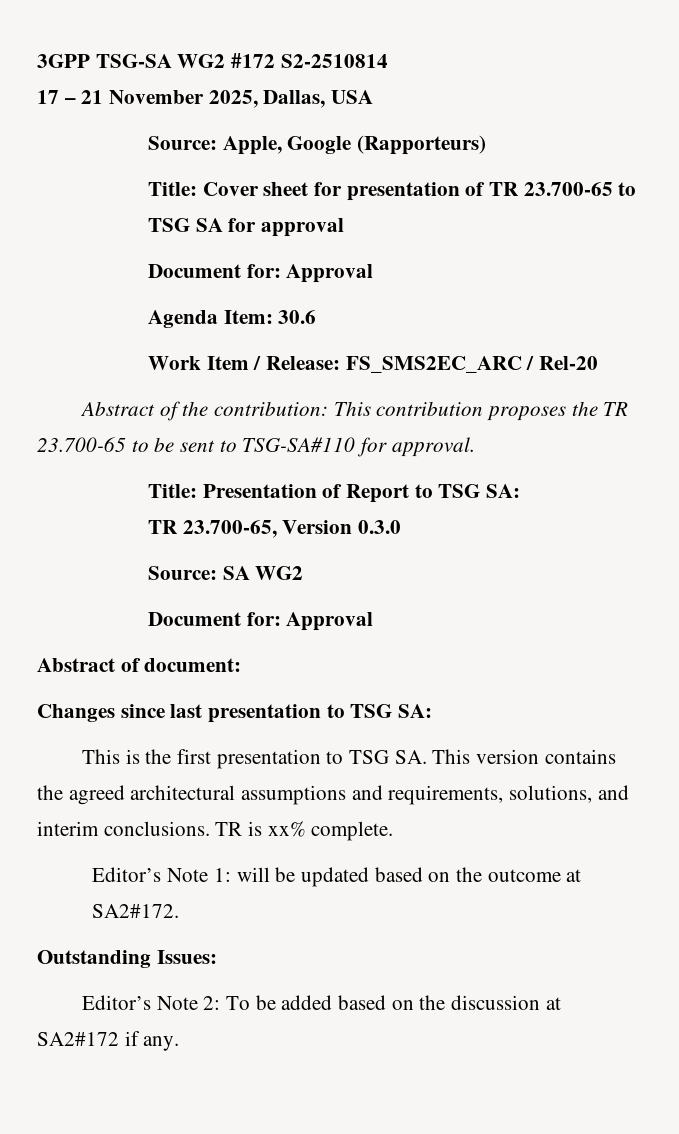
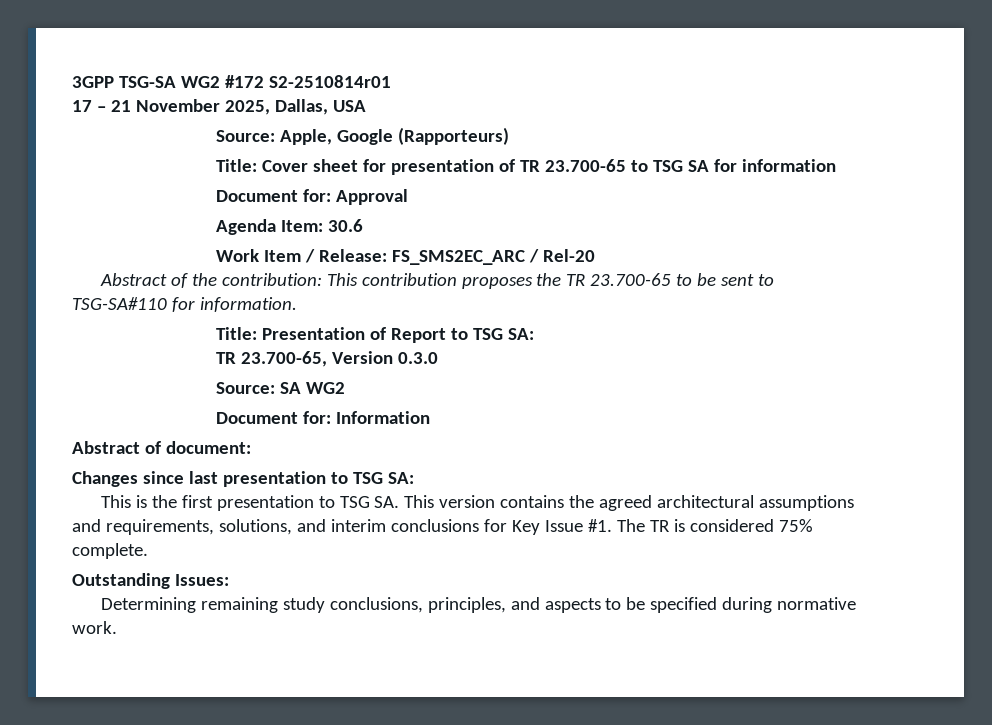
[280,54,388,68] S2-2510814 -> [268,75,391,88] S2-2510814r01
[260,218,344,237] approval -> [741,159,836,172] information
[391,437,475,457] approval. -> [199,297,297,312] information.
[286,612,374,631] Approval -> [335,411,430,424] Information
[103,821,394,841] [92,867,582,887] [92,904,180,918] [37,950,217,968] [82,995,561,1010] [37,1031,180,1051] conclusions. TR is xx% complete. // Editor’s Note 1: will be updated based on the outcome at SA2#172. // Outstanding Issues: // Editor’s Note 2: To be added based on the discussion at SA2#172 if any. -> [390,519,813,535] [72,543,148,559] [72,573,229,589] [100,597,857,613] [72,621,117,634] conclusions for Key Issue #1. The TR is considered 75% complete. // Outstanding Issues: // Determining remaining study conclusions, principles, and aspects to be specified during normative work.

